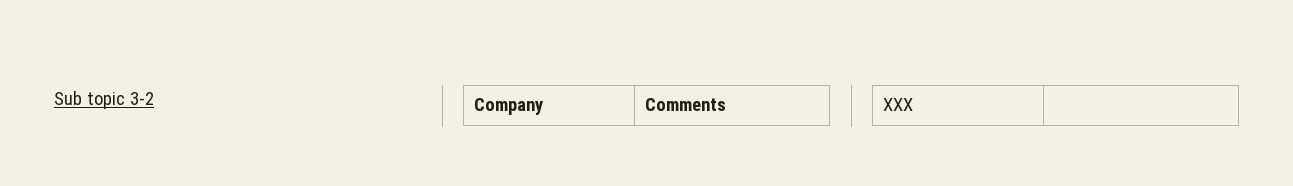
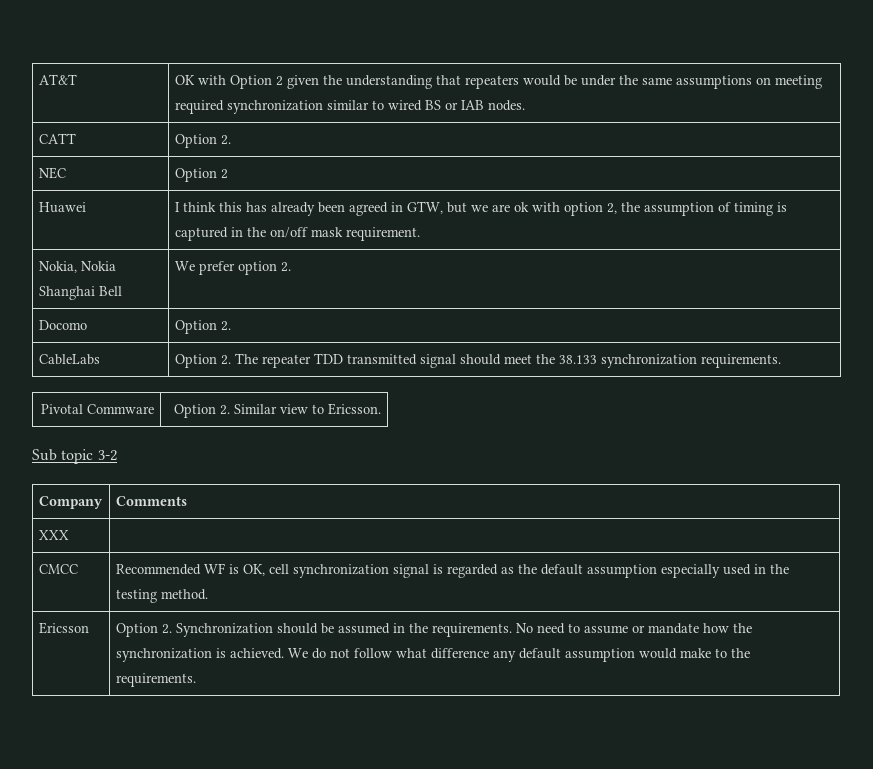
(54, 98) none -> [38,74,77,85] [174,75,822,89] [174,100,525,114] [38,133,76,144] [174,134,231,148] [38,167,66,179] [174,168,228,182] [38,202,86,213] [174,201,787,216] [174,227,420,241] [38,261,116,273] [38,286,122,300] [174,261,291,275] [38,320,87,330] [174,320,231,334] [38,354,100,365] [174,353,781,368] [41,404,155,414] [174,403,382,418] AT&T | OK with Option 2 given the understanding that repeaters would be under the same assumptions on meeting required synchronization similar to wired BS or IAB nodes. // CATT | Option 2. // NEC | Option 2 // Huawei | I think this has already been agreed in GTW, but we are ok with option 2, the assumption of timing is captured in the on/off mask requirement. // Nokia, Nokia Shanghai Bell | We prefer option 2. // Docomo | Option 2. // CableLabs | Option 2. The repeater TDD transmitted signal should meet the 38.133 synchronization requirements. // Pivotal Commware | Option 2. Similar view to Ericsson. //
(913, 104) none -> [38,564,78,574] [115,563,789,578] [115,589,208,603] [38,622,89,634] [115,623,752,637] [115,648,750,662] [115,673,196,687] // CMCC | Recommended WF is OK, cell synchronization signal is regarded as the default assumption especially used in the testing method. // Ericsson | Option 2. Synchronization should be assumed in the requirements. No need to assume or mandate how the synchronization is achieved. We do not follow what difference any default assumption would make to the requirements.

